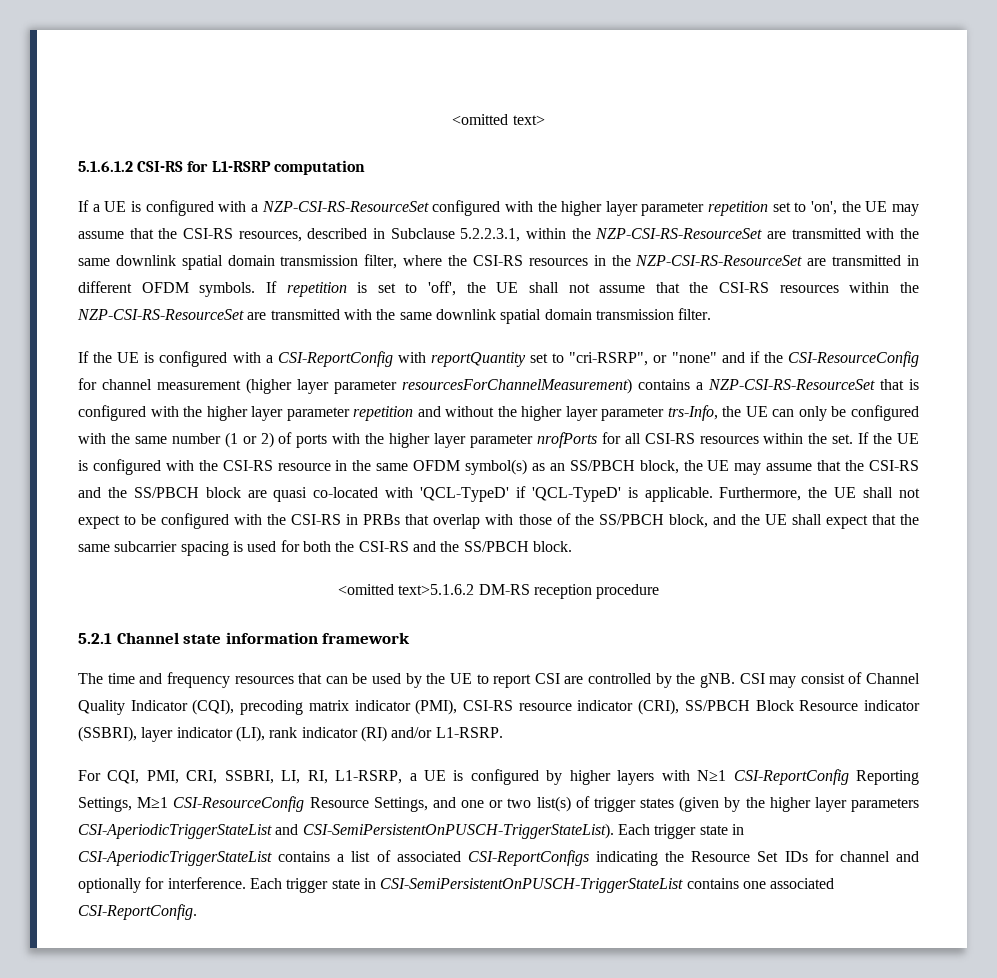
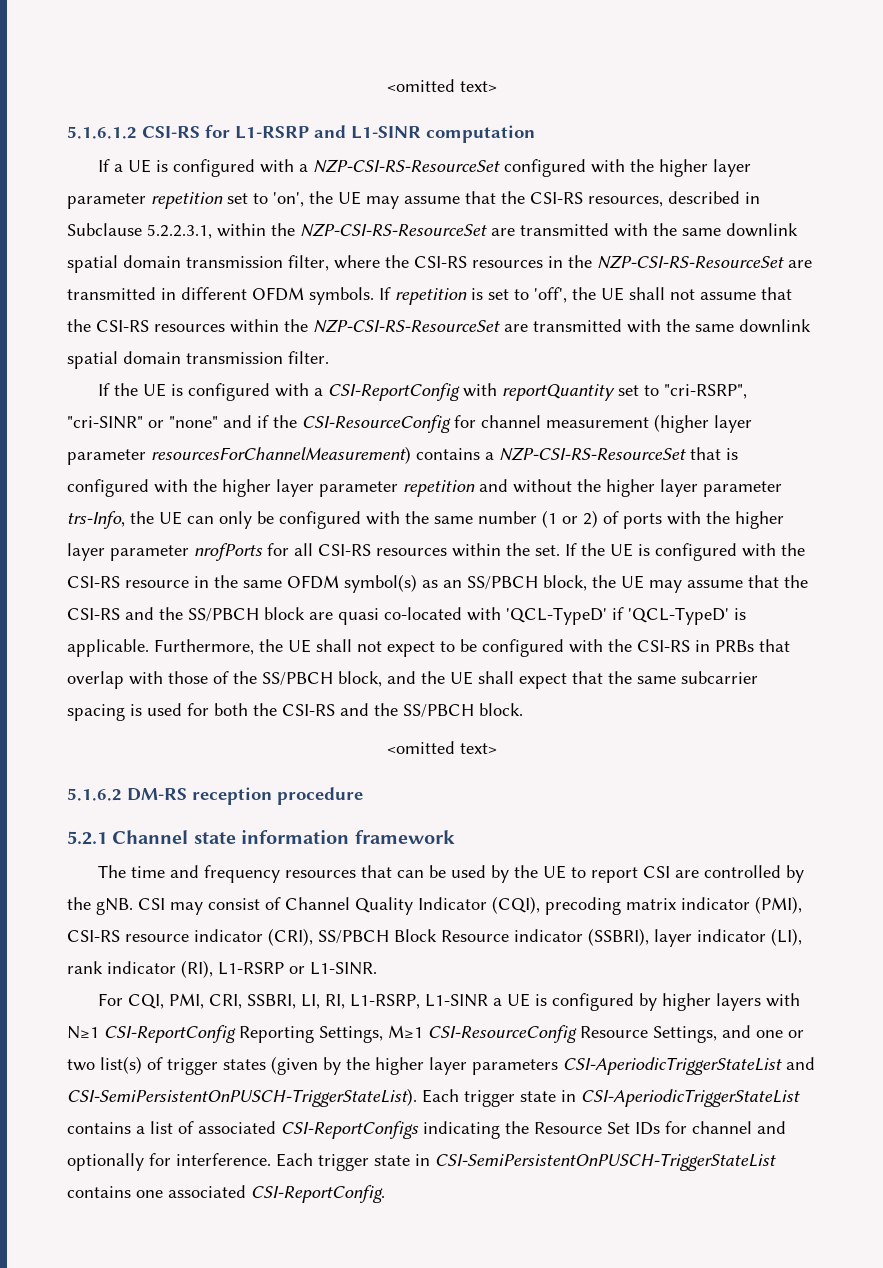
(271, 166) none -> [314,125,421,139] and L1-SINR
(649, 359) none -> [67,416,143,429] "cri-SINR"
[398,584,475,595] text>5.1.6.2 -> [459,743,497,754] [67,788,122,801] text> // 5.1.6.2
[360,726,503,742] (RI) and/or L1-RSRP. -> [181,960,377,978] (RI), L1-RSRP or L1-SINR.
(403, 777) none -> [425,994,489,1007] L1-SINR

